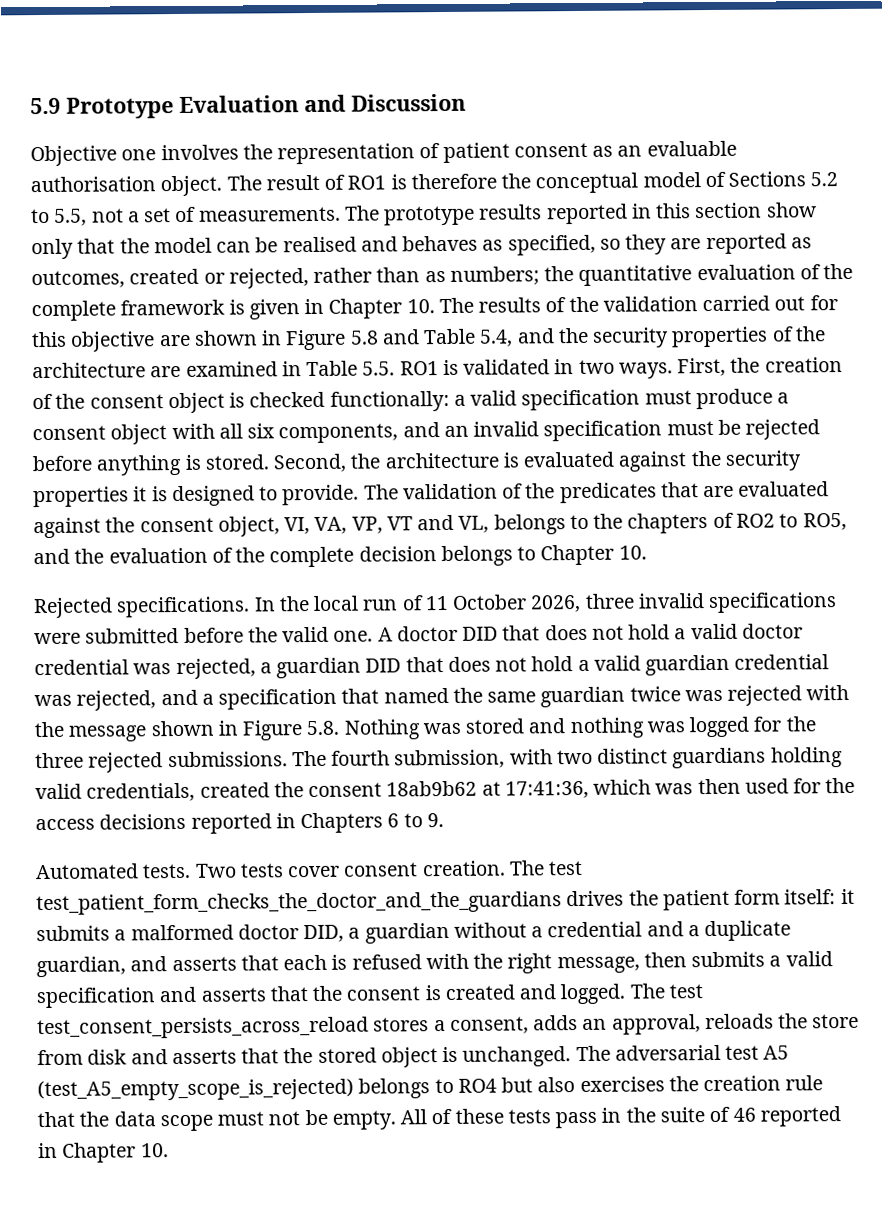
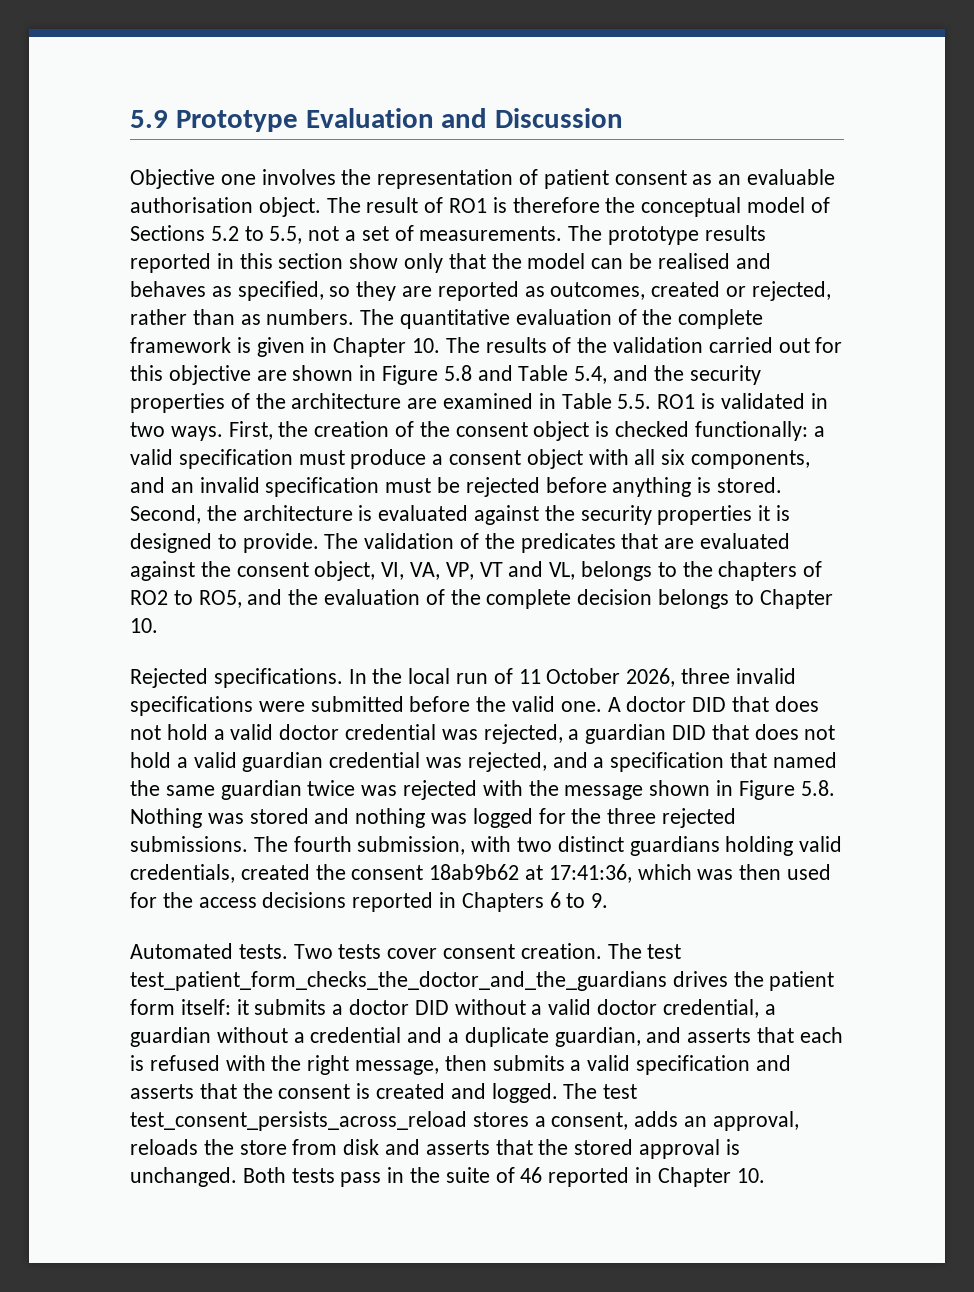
[449,266,575,286] numbers; the -> [266,309,395,325] numbers. The
[130,924,345,943] malformed doctor DID, -> [349,999,759,1018] doctor DID without a valid doctor credential,
[380,1047,438,1068] object -> [639,1139,721,1159] approval
[575,1044,790,1062] [37,1075,824,1102] [37,1108,504,1132] The adversarial test A5 (test_A5_empty_scope_is_rejected) belongs to RO4 but also exercises the creation rule that the data scope must not be empty. All of these -> [242,1167,286,1183] Both

